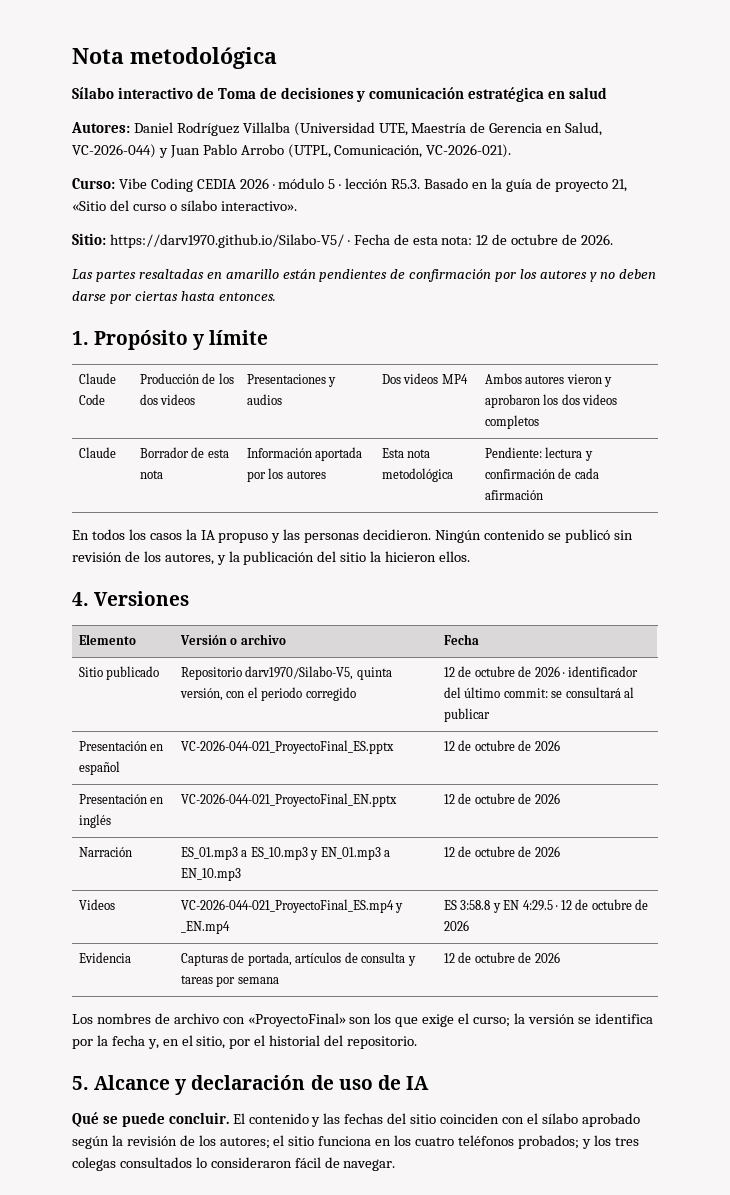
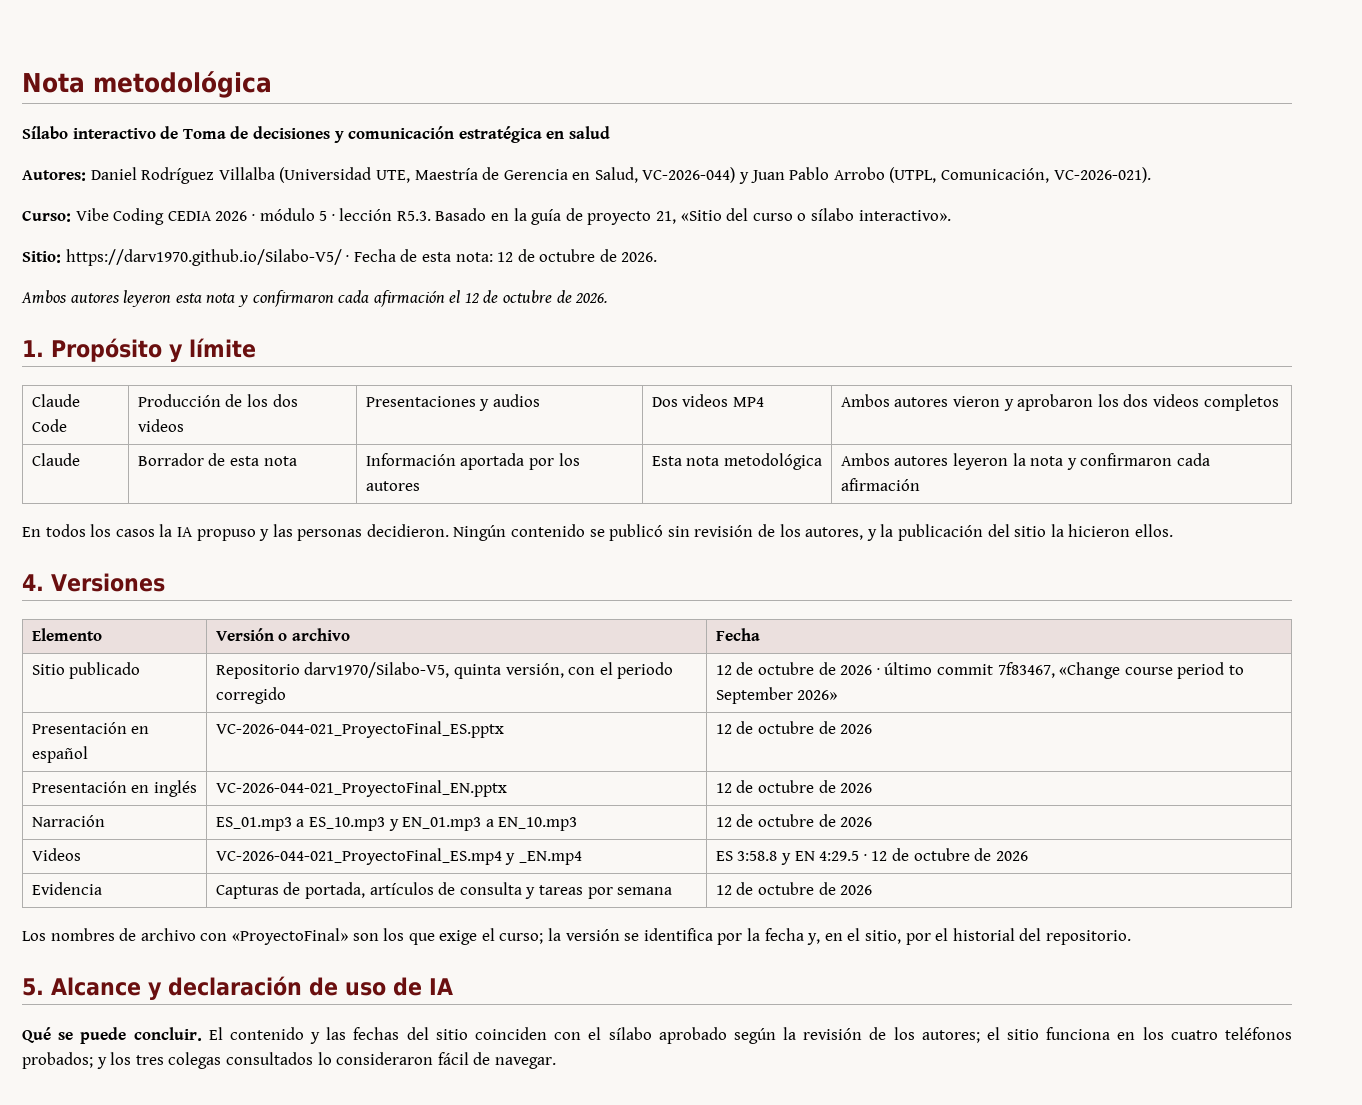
[72,269,656,282] [72,291,276,304] Las partes resaltadas en amarillo están pendientes de confirmación por los autores y no deben darse por ciertas hasta entonces. -> [21,290,609,307] Ambos autores leyeron esta nota y confirmaron cada afirmación el 12 de octubre de 2026.
[484,447,593,461] [484,468,572,479] Pendiente: lectura y confirmación de -> [840,453,1173,470] Ambos autores leyeron la nota y confirmaron
[567,666,638,677] [443,687,635,698] [443,708,490,722] identificador del último commit: se consultará al publicar -> [884,662,1244,679] [715,687,838,704] último commit 7f83467, «Change course period to September 2026»

